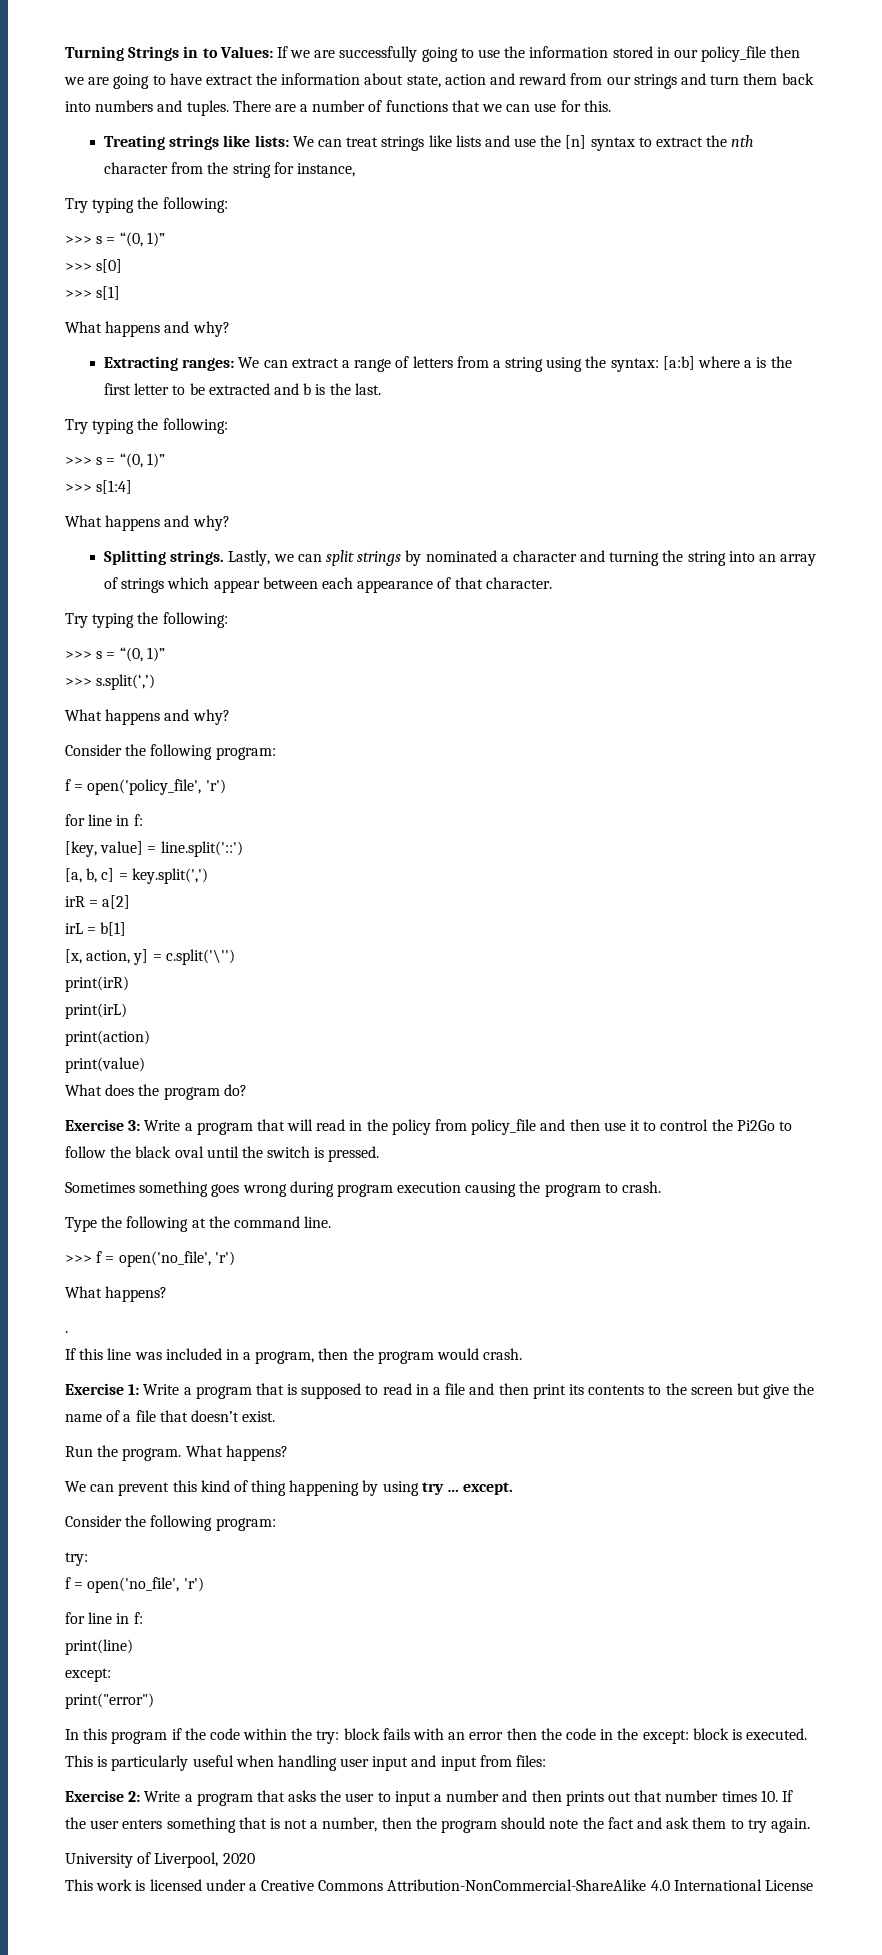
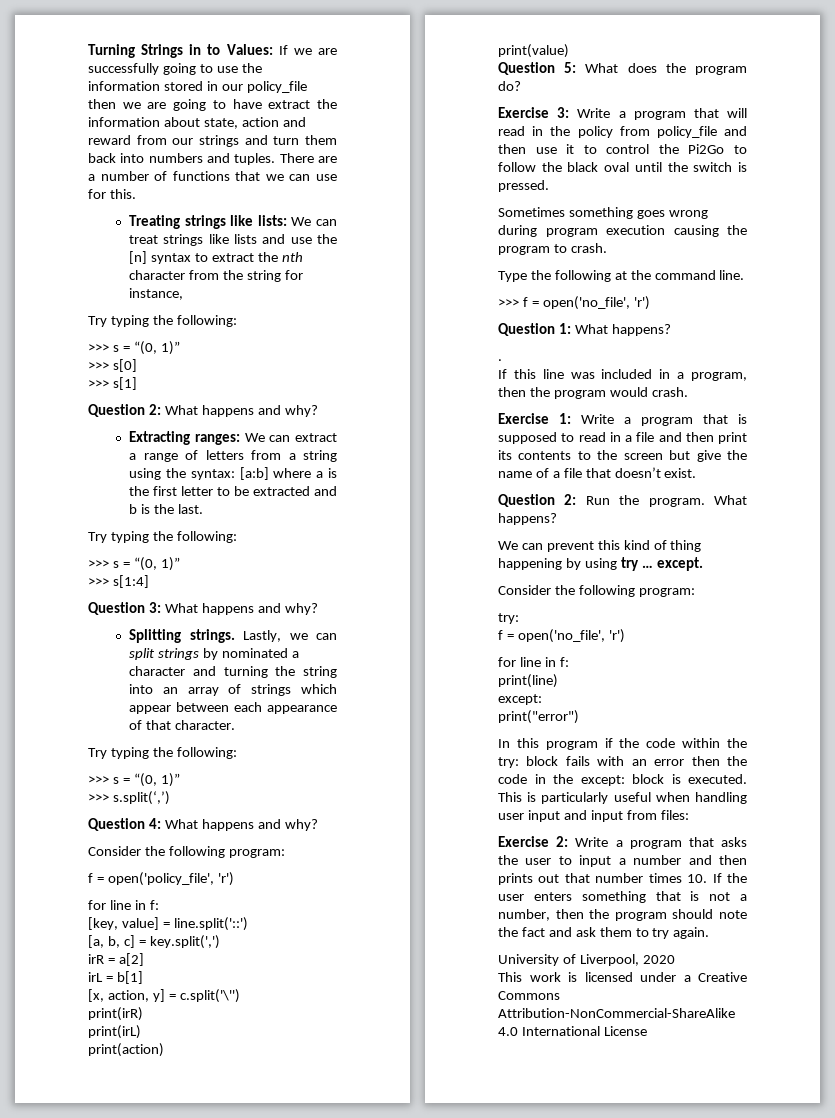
(121, 293) none -> [88,404,161,417] Question 2:
(133, 487) none -> [88,602,161,615] Question 3:
(156, 682) none -> [88,818,161,831] Question 4:
(145, 1065) none -> [498,62,577,75] Question 5:
(235, 1258) none -> [498,323,571,336] Question 1:
(276, 1416) none -> [498,494,577,507] Question 2:

